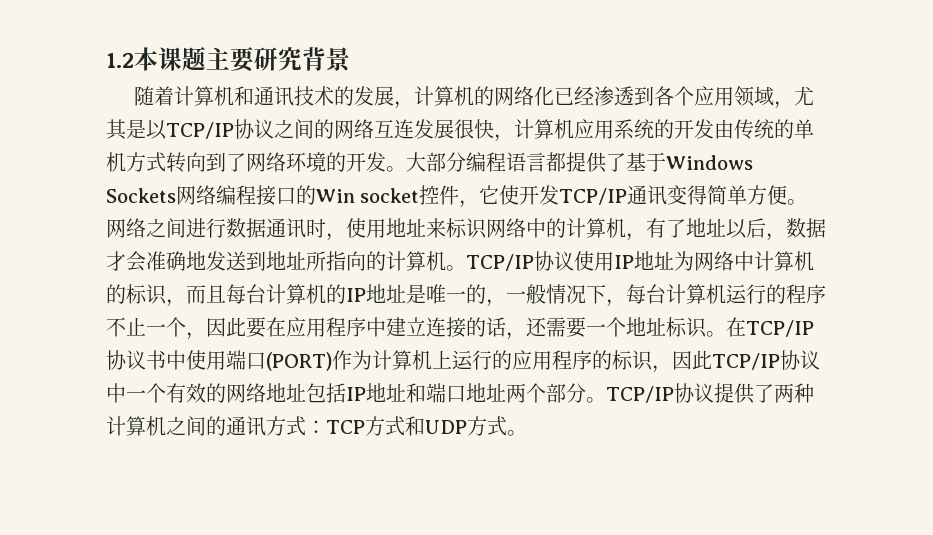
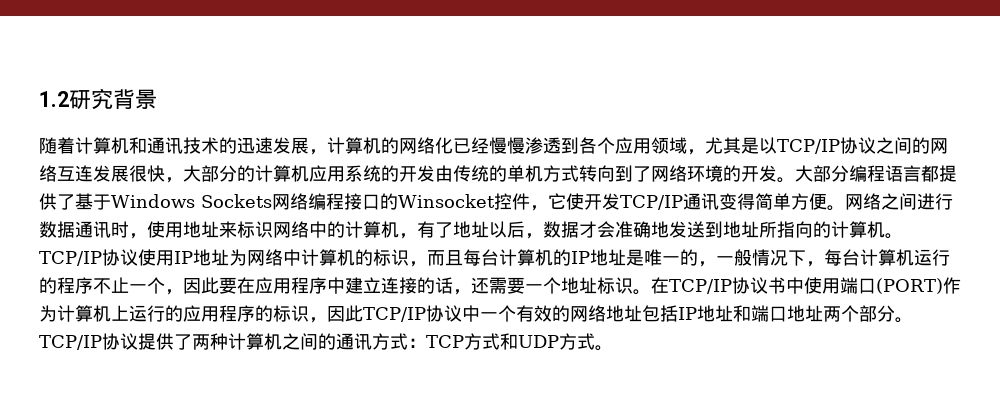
[134,46,255,72] 本课题主要 -> (69, 99) none
(355, 96) none -> [237,137,273,154] 迅速
(595, 95) none -> [489,137,525,154] 慢慢
(514, 138) none -> [183,165,255,182] 大部分的
[316,188,420,203] Win socket -> [398,194,495,208] Winsocket

